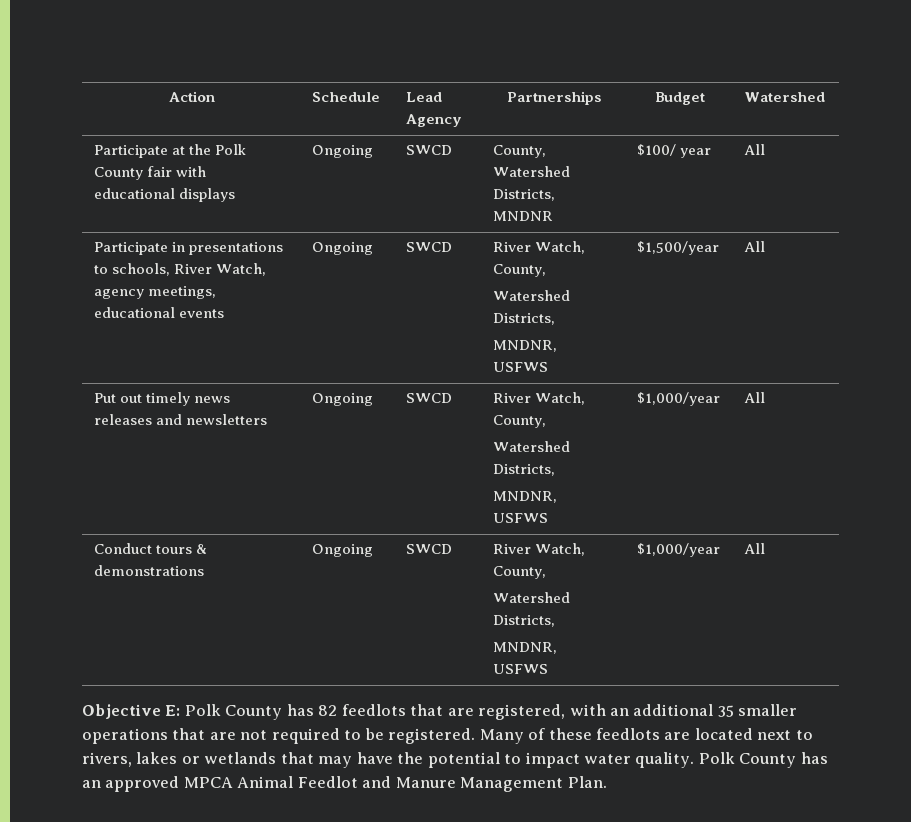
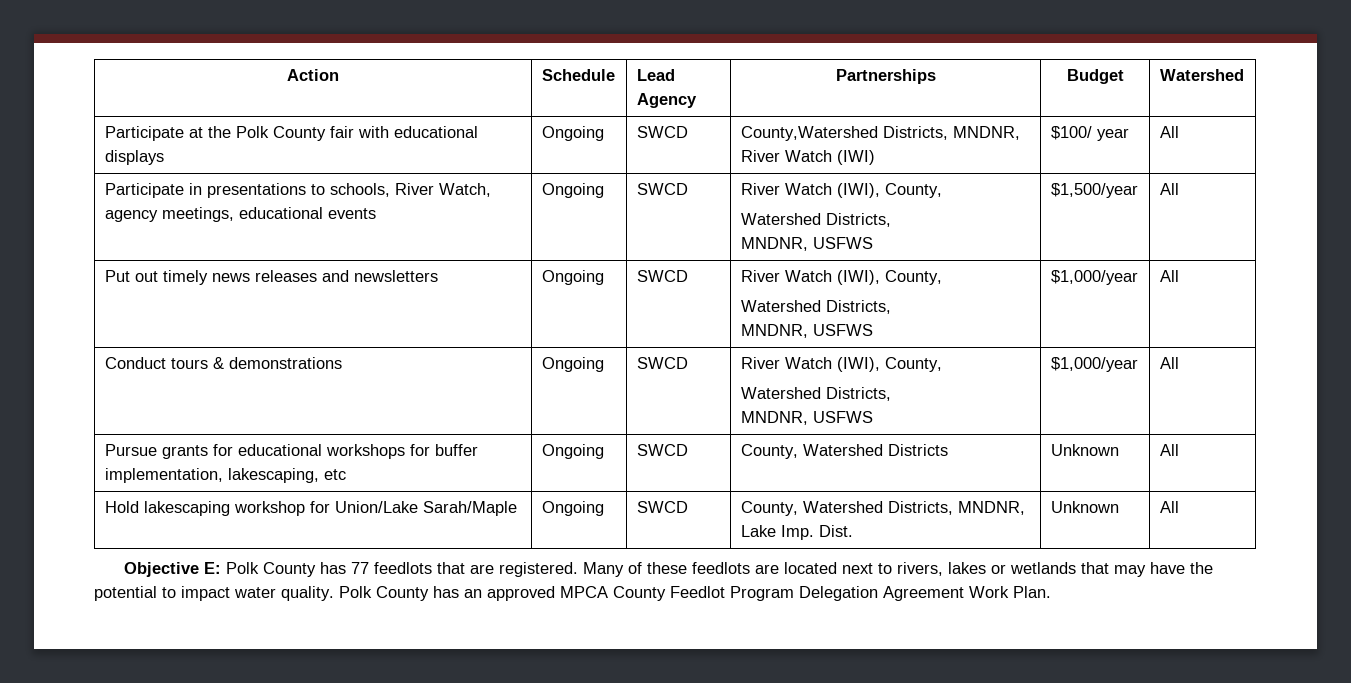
[493,145,547,158] [493,166,571,177] [493,189,556,201] [493,211,554,221] County, Watershed Districts, MNDNR -> [740,126,1020,141] [740,150,875,165] County,Watershed Districts, MNDNR, River Watch (IWI)
[535,241,586,254] Watch, -> [784,183,880,198] Watch (IWI),
[535,392,586,405] Watch, -> [784,270,880,285] Watch (IWI),
[535,543,586,556] [493,566,547,579] [493,592,571,603] [493,615,556,627] [493,642,558,654] [493,664,549,674] [637,543,721,557] [744,543,766,554] Watch, County, // Watershed Districts, // MNDNR, USFWS | $1,000/year | All -> [784,357,942,372] [740,387,891,401] [740,411,873,425] [1050,357,1138,372] [1159,357,1179,369] [104,444,478,459] [104,468,346,483] [541,444,604,459] [636,444,688,456] [740,444,948,459] [1050,444,1119,456] [1159,444,1179,456] [104,501,517,516] [541,501,604,516] [636,501,688,513] [740,501,1025,516] [740,525,853,540] [1050,501,1119,513] [1159,501,1179,513] Watch (IWI), County, // Watershed Districts, // MNDNR, USFWS | $1,000/year | All // Pursue grants for educational workshops for buffer implementation, lakescaping, etc | Ongoing | SWCD | County, Watershed Districts | Unknown | All // Hold lakescaping workshop for Union/Lake Sarah/Maple | Ongoing | SWCD | County, Watershed Districts, MNDNR, Lake Imp. Dist. | Unknown | All
[318,705,338,716] 82 -> [350,562,369,574] 77
[478,704,798,720] [82,728,384,744] registered, with an additional 35 smaller operations that are not required to be -> (494, 569) none
[237,776,564,792] Animal Feedlot and Manure Management -> [613,586,1009,601] County Feedlot Program Delegation Agreement Work

